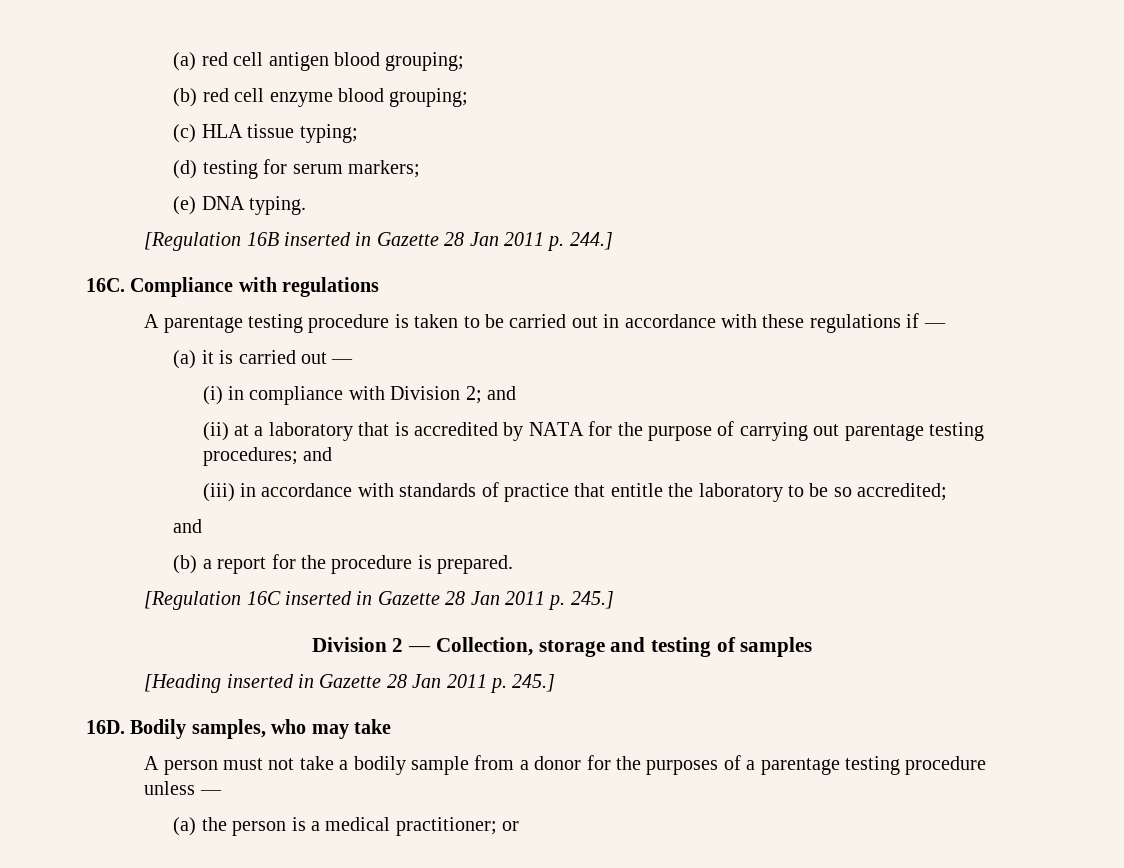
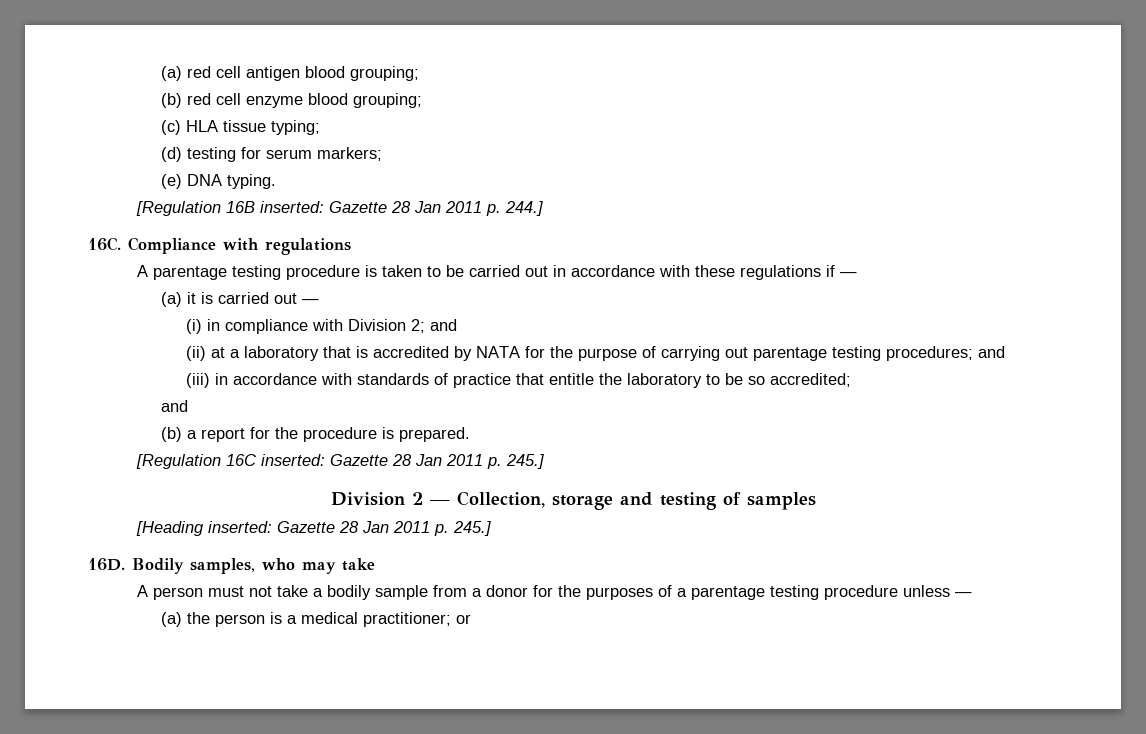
[284,232,372,246] inserted in -> [259,201,324,213] inserted:
[285,591,373,605] inserted in -> [260,454,325,466] inserted:
[226,674,315,688] inserted in -> [207,521,272,533] inserted:

